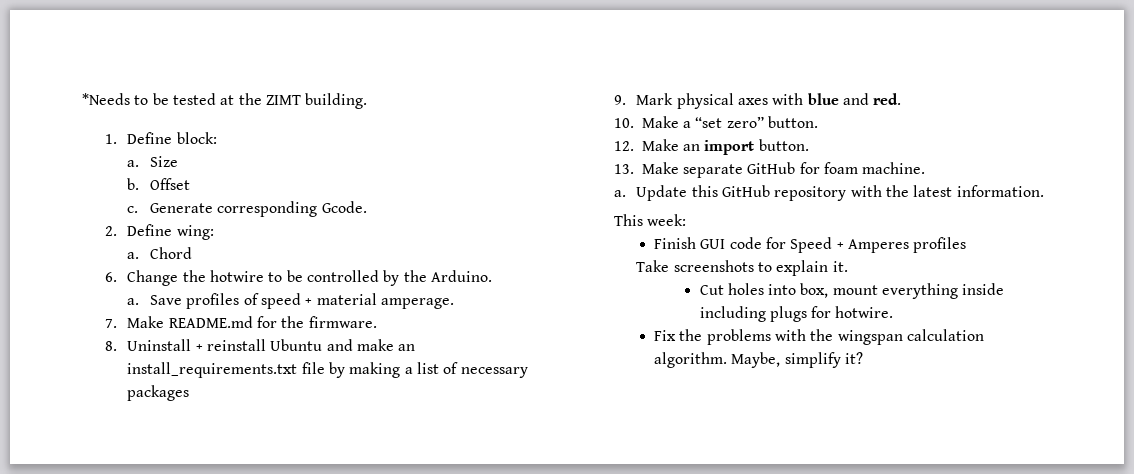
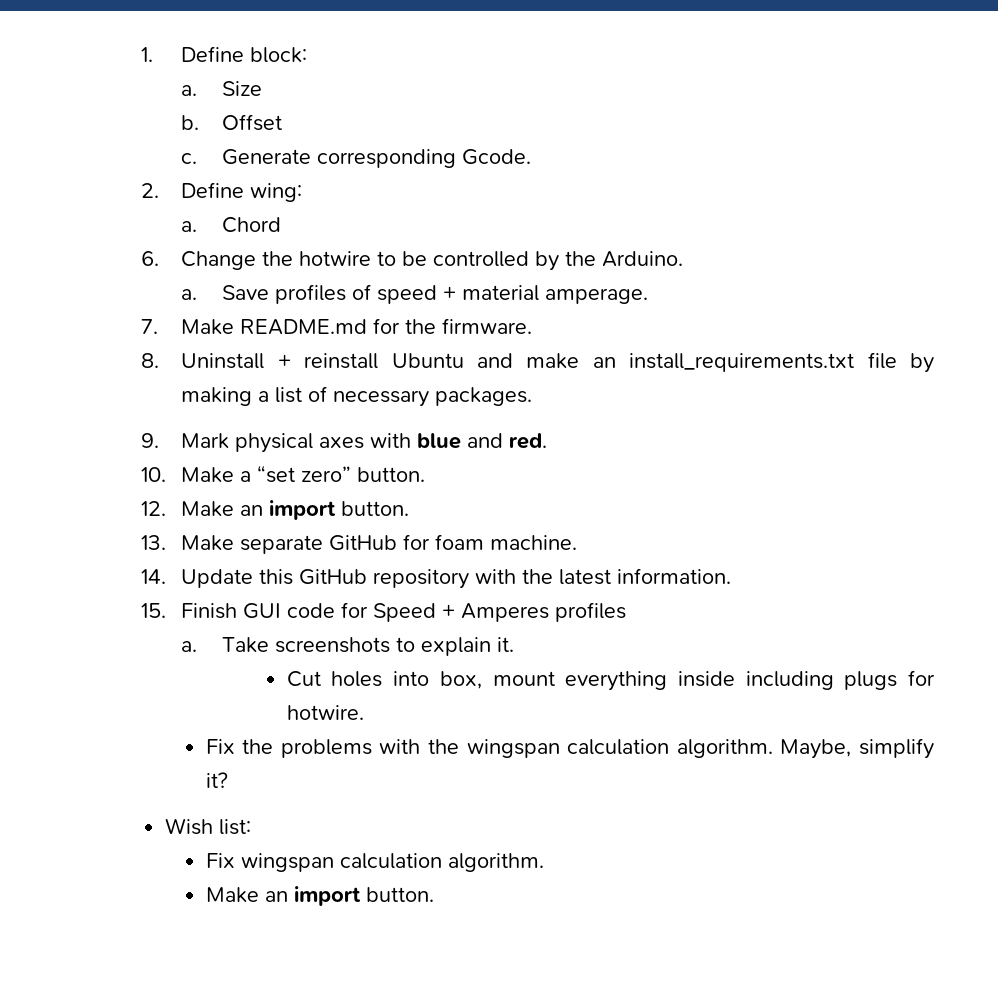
[82,93,368,109] *Needs to be tested at the ZIMT building. // -> (140, 54) none
[127,385,190,401] packages -> [435,387,533,406] packages.
[613,190,626,197] a. -> [140,569,166,584] 14.
[613,214,687,226] This week: // -> [140,603,166,618] 15.
(967, 245) none -> [181,641,198,652] a.
(864, 358) none -> [164,818,251,835] [205,853,544,872] [205,886,434,906] // Wish list: // Fix wingspan calculation algorithm. // Make an import button.

